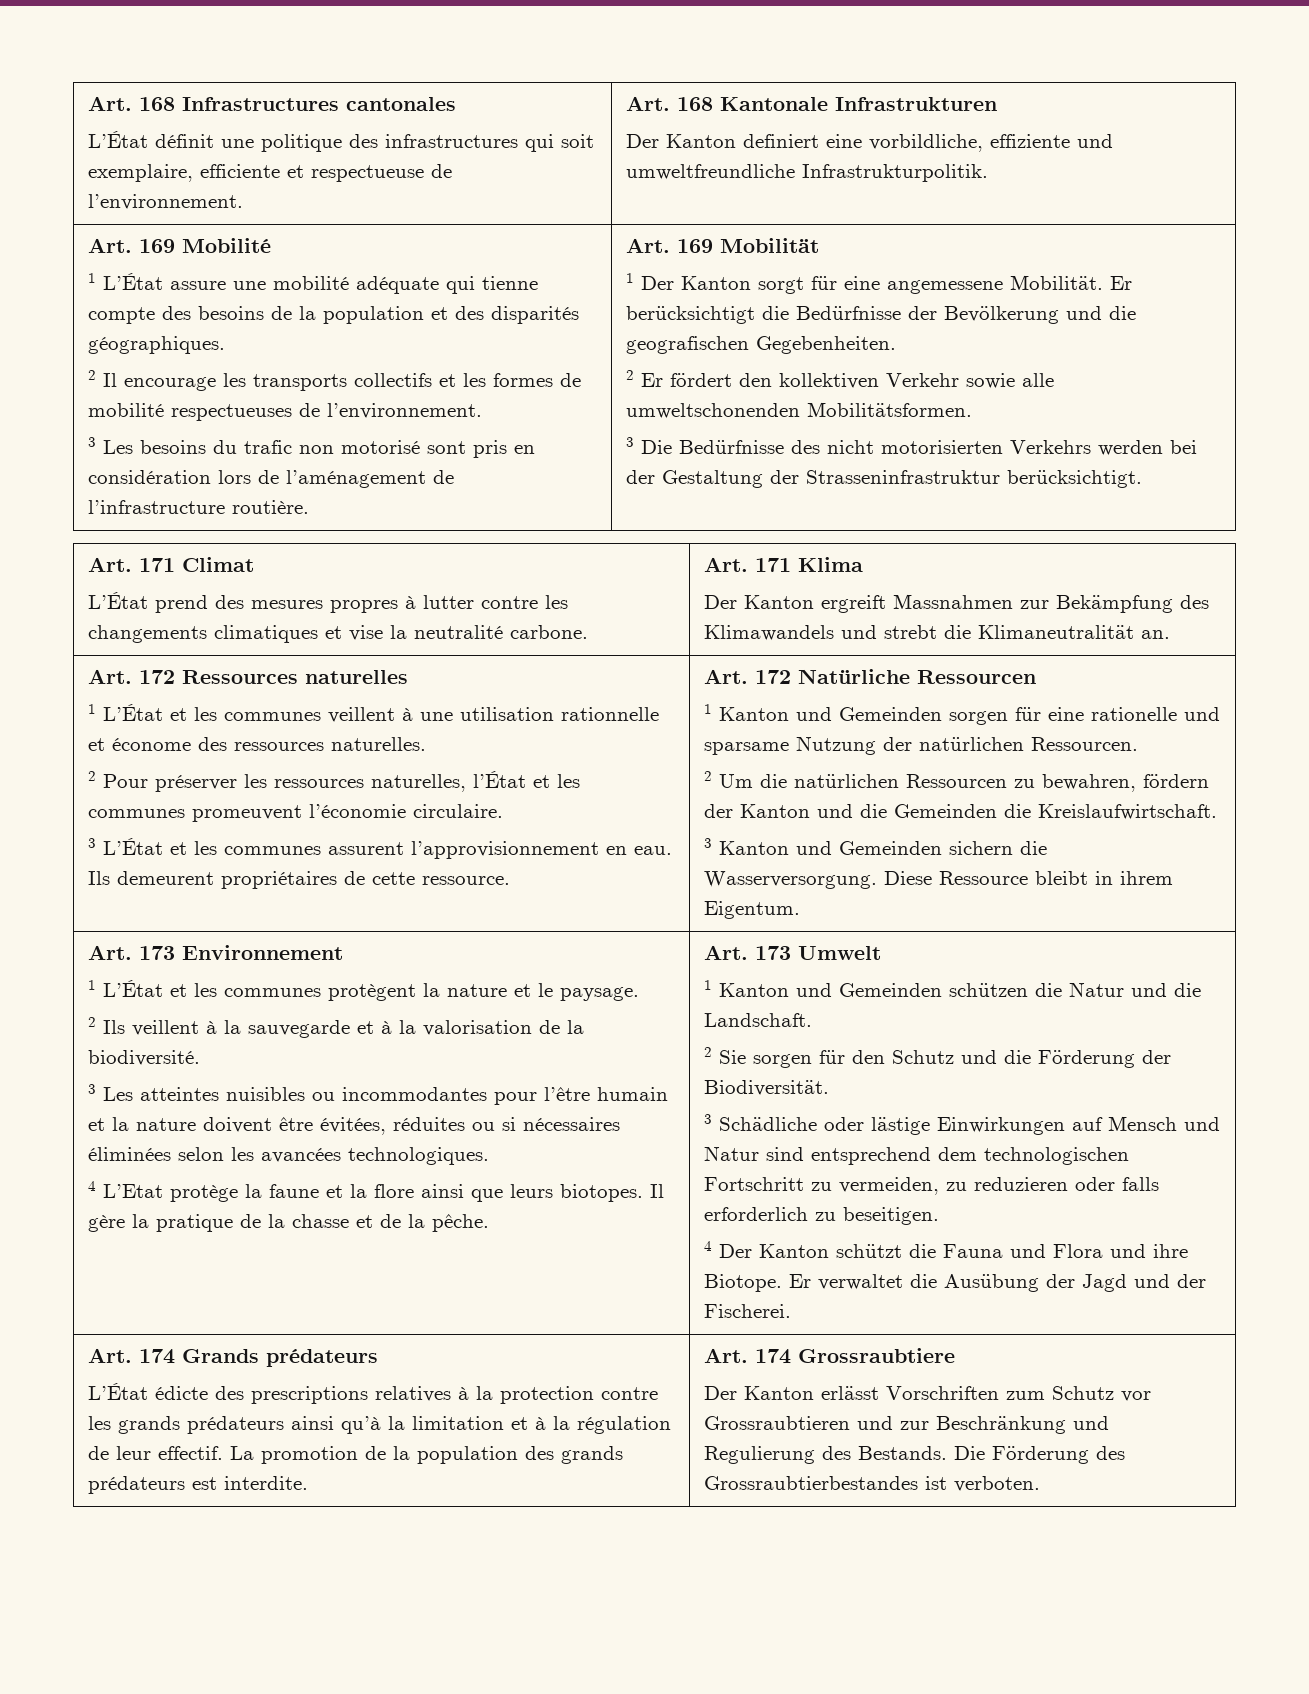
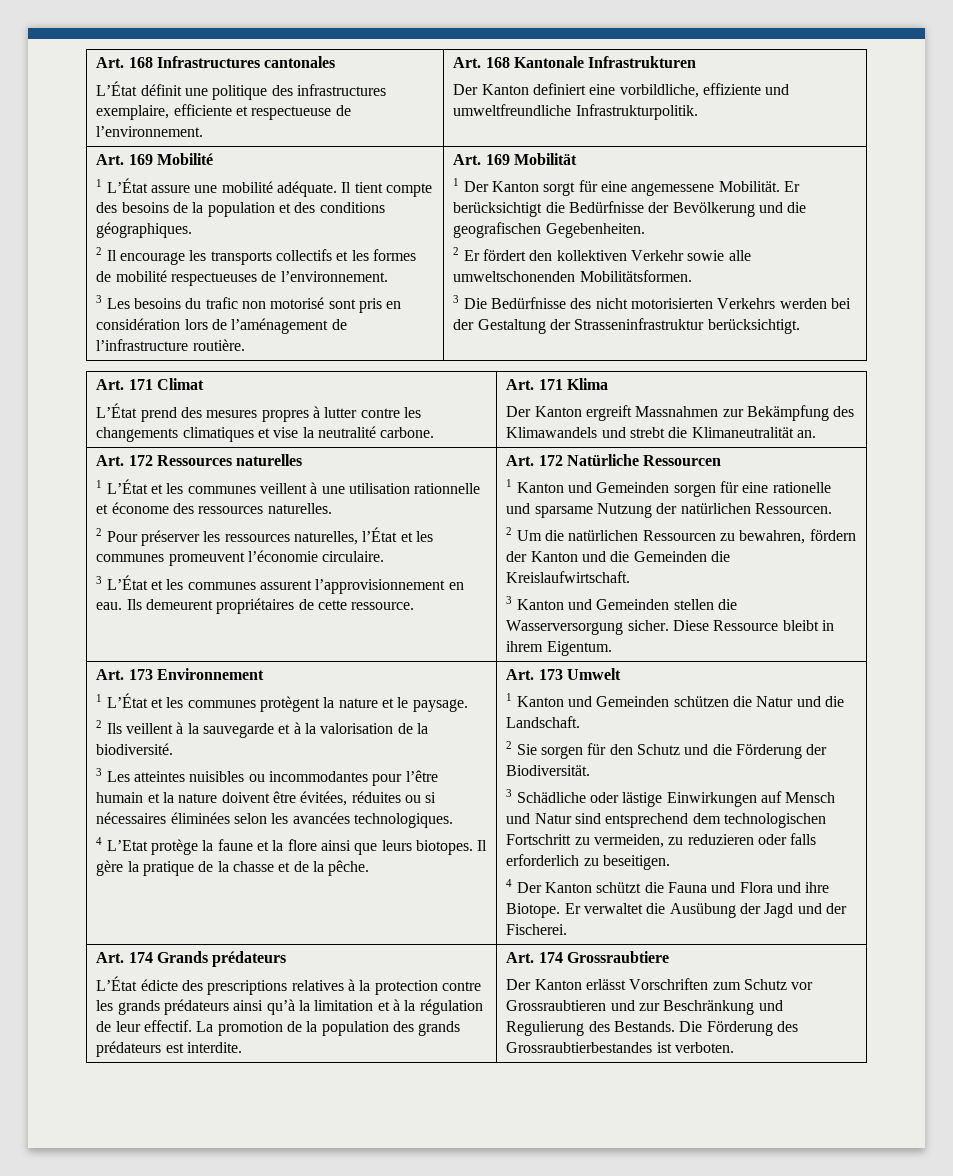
[525,134,595,152] qui soit -> (386, 90) none
[356,276,539,294] adéquate qui tienne -> [276,181,383,197] adéquate. Il tient
[491,306,580,324] disparités -> [319,202,385,213] conditions
[949,841,1048,855] [704,871,878,889] sichern die Wasserversorgung. -> [673,599,737,610] [506,620,669,635] stellen die Wasserversorgung sicher.

